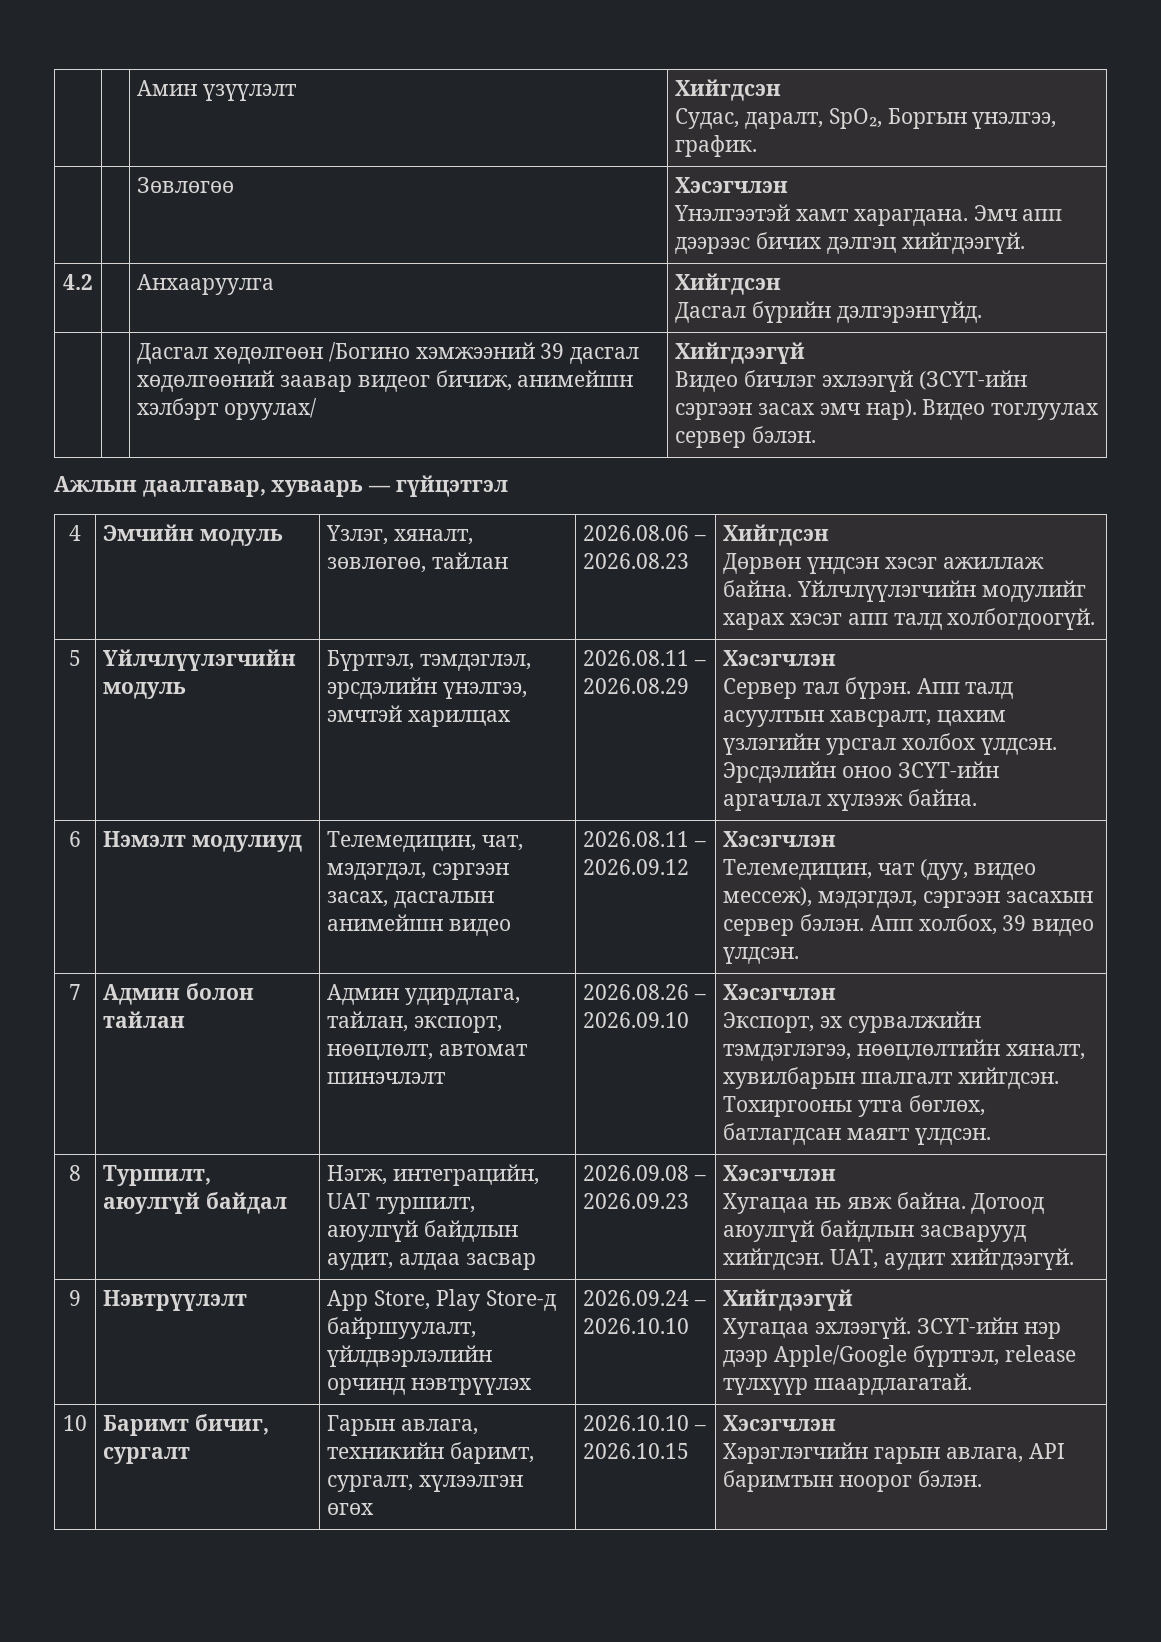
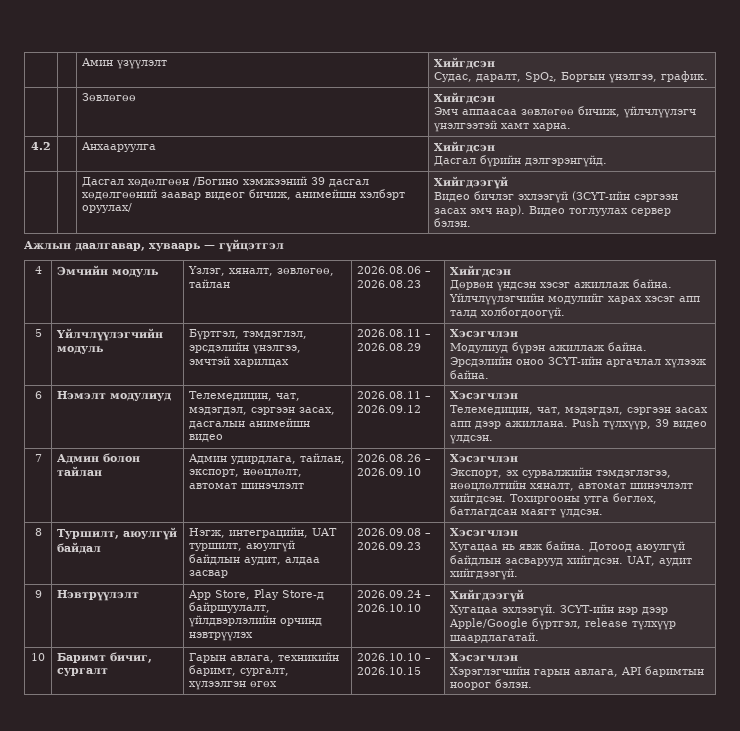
[675,177,789,193] [674,204,1063,226] [675,232,1025,254] Хэсэгчлэн // Үнэлгээтэй хамт харагдана. Эмч апп дээрээс бичих дэлгэц хийгдээгүй. -> [434,92,496,104] [434,106,697,118] [433,120,572,132] Хийгдсэн // Эмч аппаасаа зөвлөгөө бичиж, үйлчлүүлэгч үнэлгээтэй хамт харна.
[723,677,1014,699] [723,710,1006,727] [723,733,1057,755] Сервер тал бүрэн. Апп талд асуултын хавсралт, цахим үзлэгийн урсгал холбох үлдсэн. -> [450,342,648,354] Модулиуд бүрэн ажиллаж байна.
[878,859,1036,880] [723,887,1093,908] [723,914,997,936] чат (дуу, видео мессеж), мэдэгдэл, сэргээн засахын сервер бэлэн. Апп холбох, -> [537,407,709,415] [450,418,652,430] чат, мэдэгдэл, сэргээн засах апп дээр ажиллана. Push түлхүүр,
[723,1067,954,1089] хувилбарын шалгалт -> [578,483,694,489] автомат шинэчлэлт

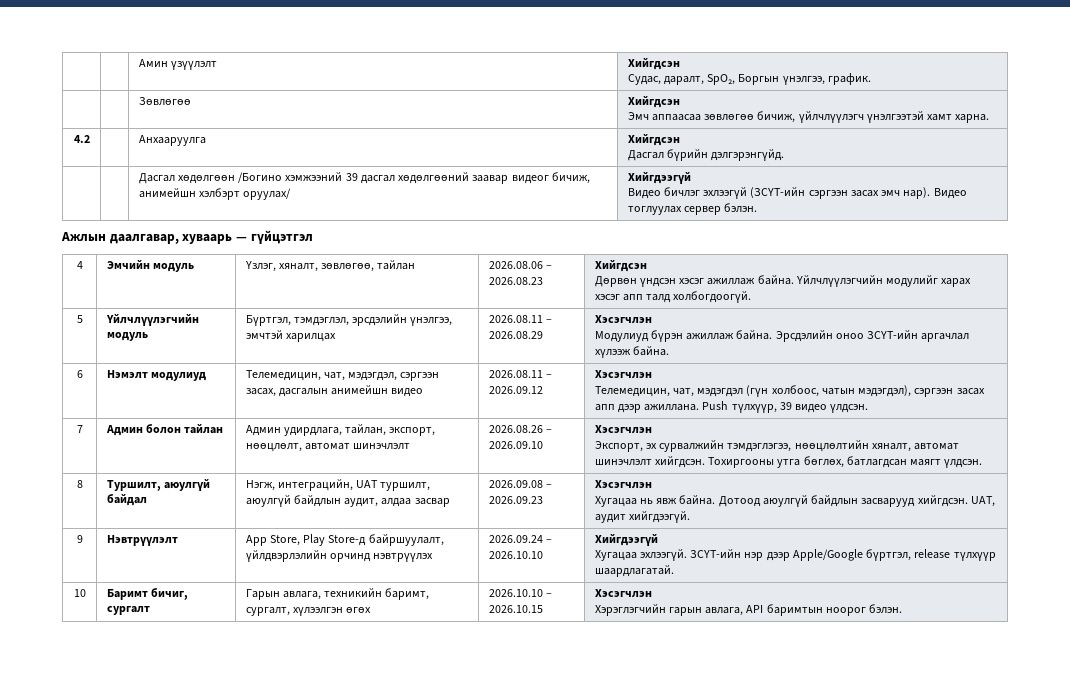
[565,407,624,415] мэдэгдэл, -> [697,385,912,397] мэдэгдэл (гүн холбоос, чатын мэдэгдэл),

